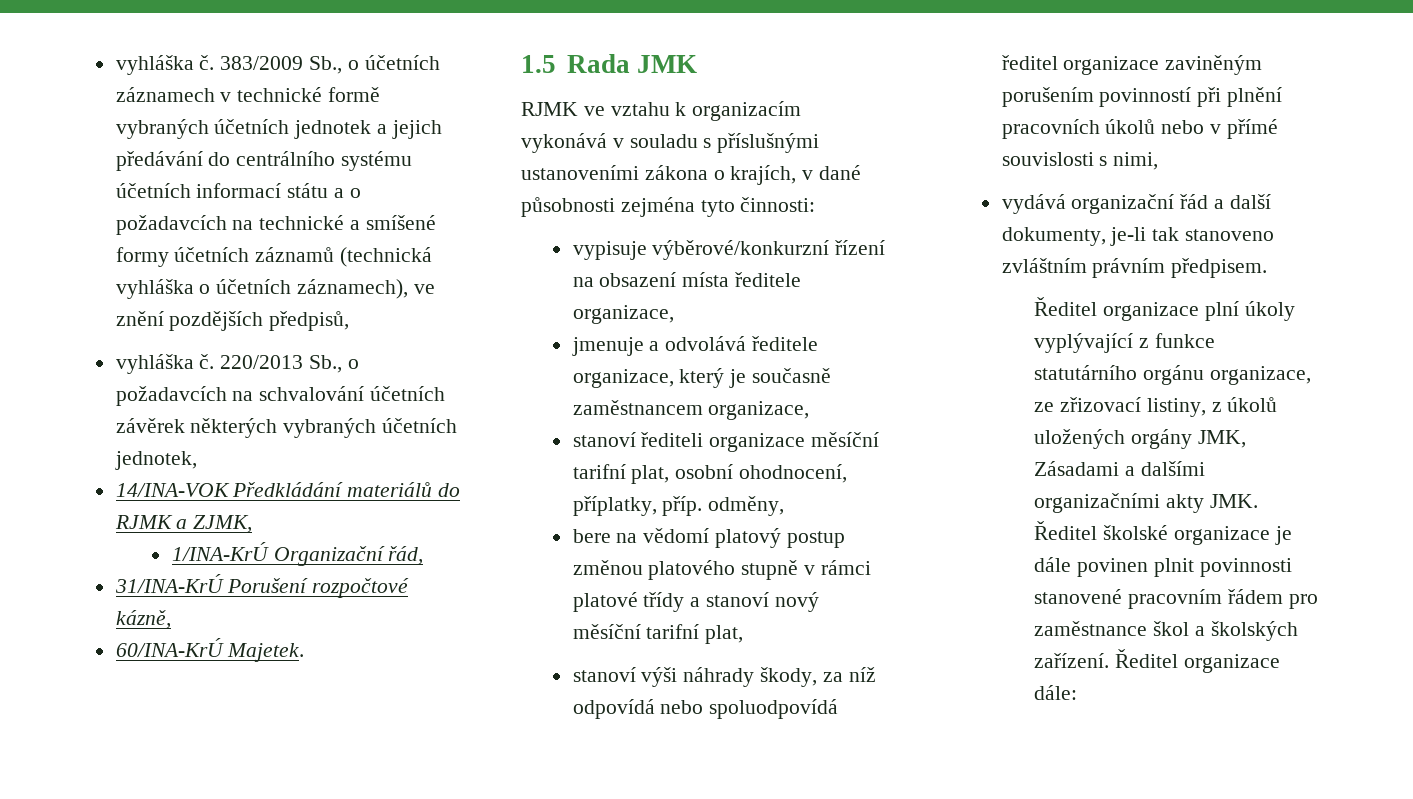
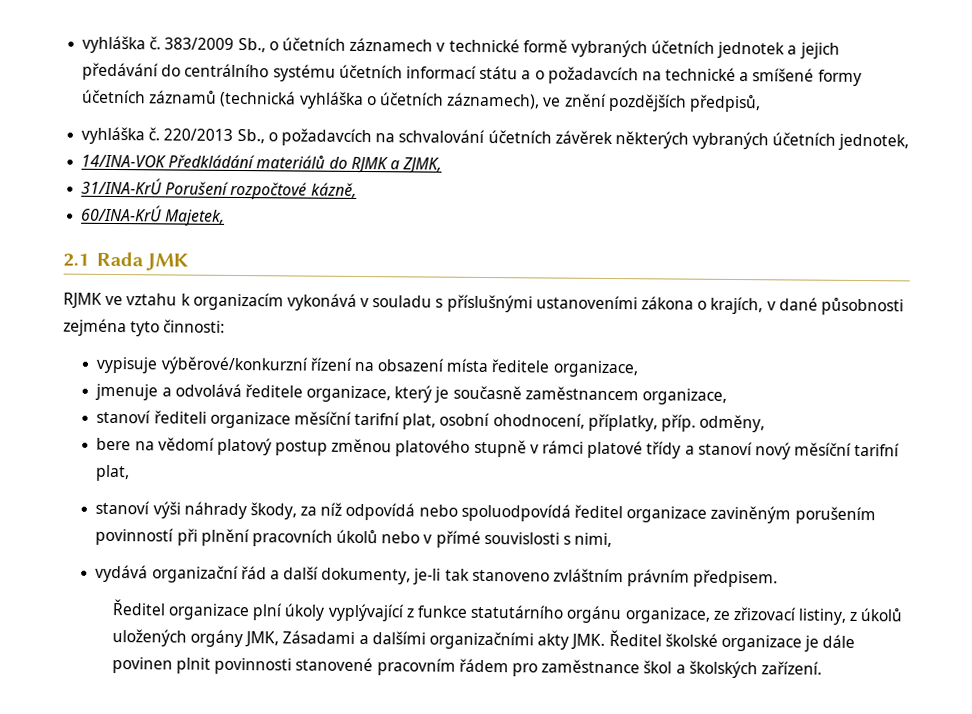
[171,542,424,566] // 1/INA-KrÚ Organizační řád, -> (443, 165) none
[227,643,305,662] [521,55,556,73] Majetek. // 1.5 -> [165,209,226,226] [63,253,89,267] Majetek, // 2.1
[1114,649,1280,673] [1034,685,1078,700] Ředitel organizace dále: -> (822, 668) none

